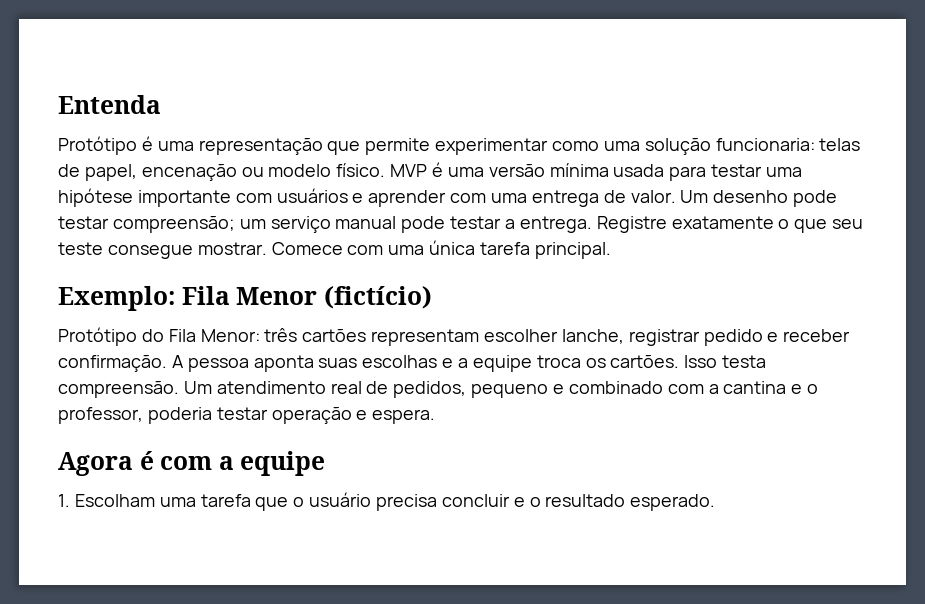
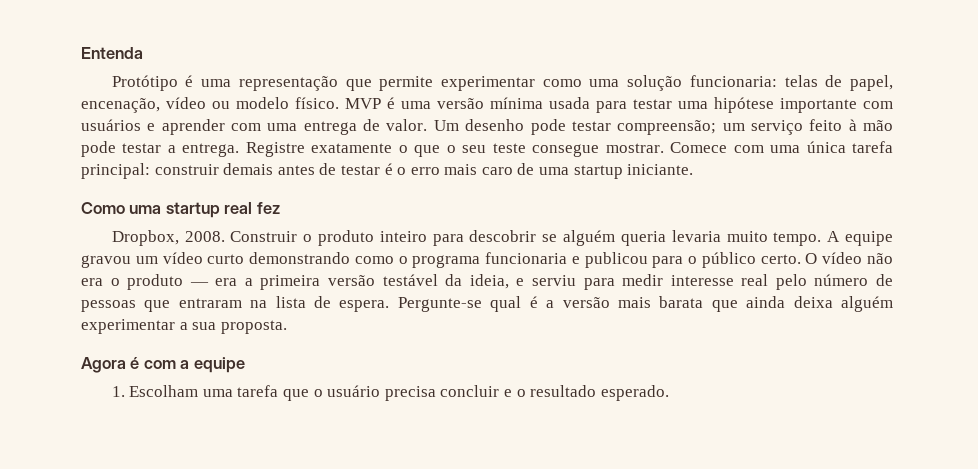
[141,164,237,181] encenação -> [81,97,206,113] encenação, vídeo
[335,216,397,229] manual -> [809,119,894,131] feito à mão
(828, 226) none -> [446,145,456,153] o
[534,242,611,259] [58,286,432,311] [58,327,851,346] [58,355,767,372] [58,381,819,398] [58,407,436,424] principal. // Exemplo: Fila Menor (fictício) // Protótipo do Fila Menor: três cartões representam escolher lanche, registrar pedido e receber confirmação. A pessoa aponta suas escolhas e a equipe troca os cartões. Isso testa compreensão. Um atendimento real de pedidos, pequeno e combinado com a cantina e o professor, poderia testar operação e espera. -> [81,163,694,179] [81,202,280,218] [111,230,893,246] [81,252,893,268] [81,274,893,290] [81,296,893,312] [81,319,287,334] principal: construir demais antes de testar é o erro mais caro de uma startup iniciante. // Como uma startup real fez // Dropbox, 2008. Construir o produto inteiro para descobrir se alguém queria levaria muito tempo. A equipe gravou um vídeo curto demonstrando como o programa funcionaria e publicou para o público certo. O vídeo não era o produto — era a primeira versão testável da ideia, e serviu para medir interesse real pelo número de pessoas que entraram na lista de espera. Pergunte-se qual é a versão mais barata que ainda deixa alguém experimentar a sua proposta.

